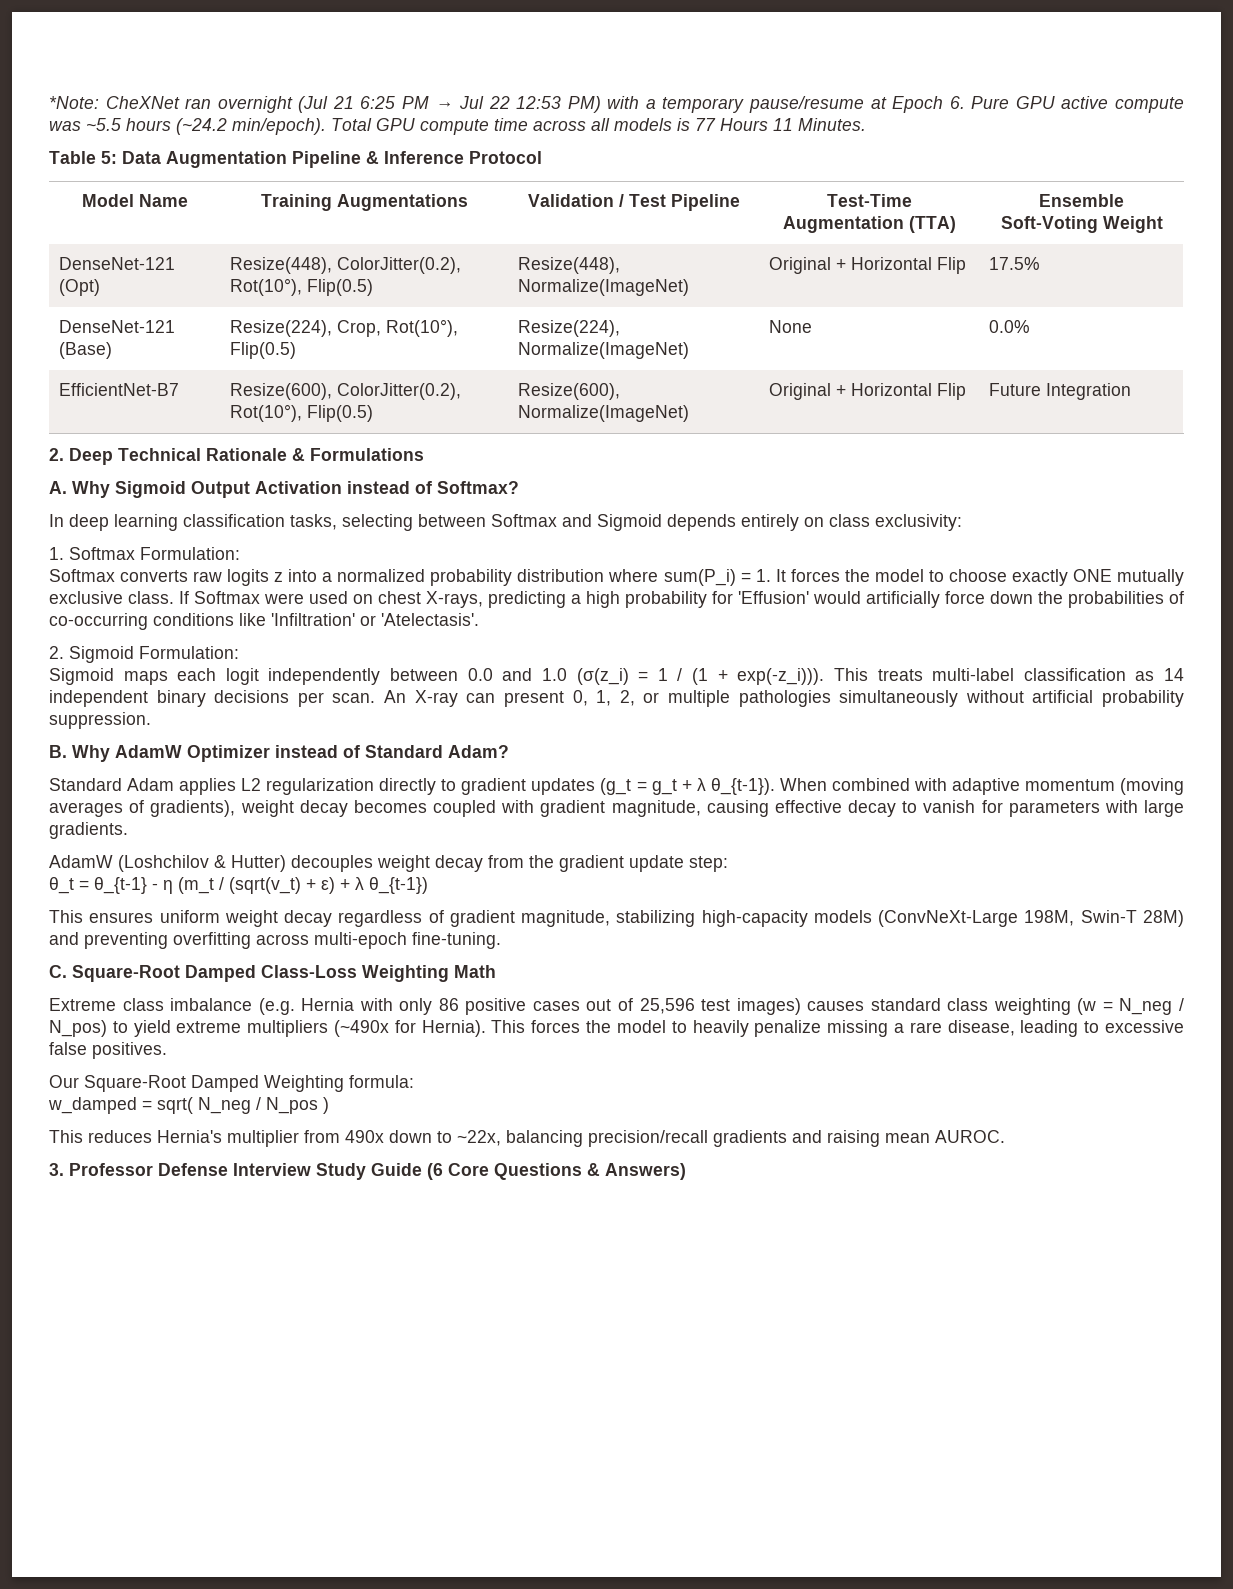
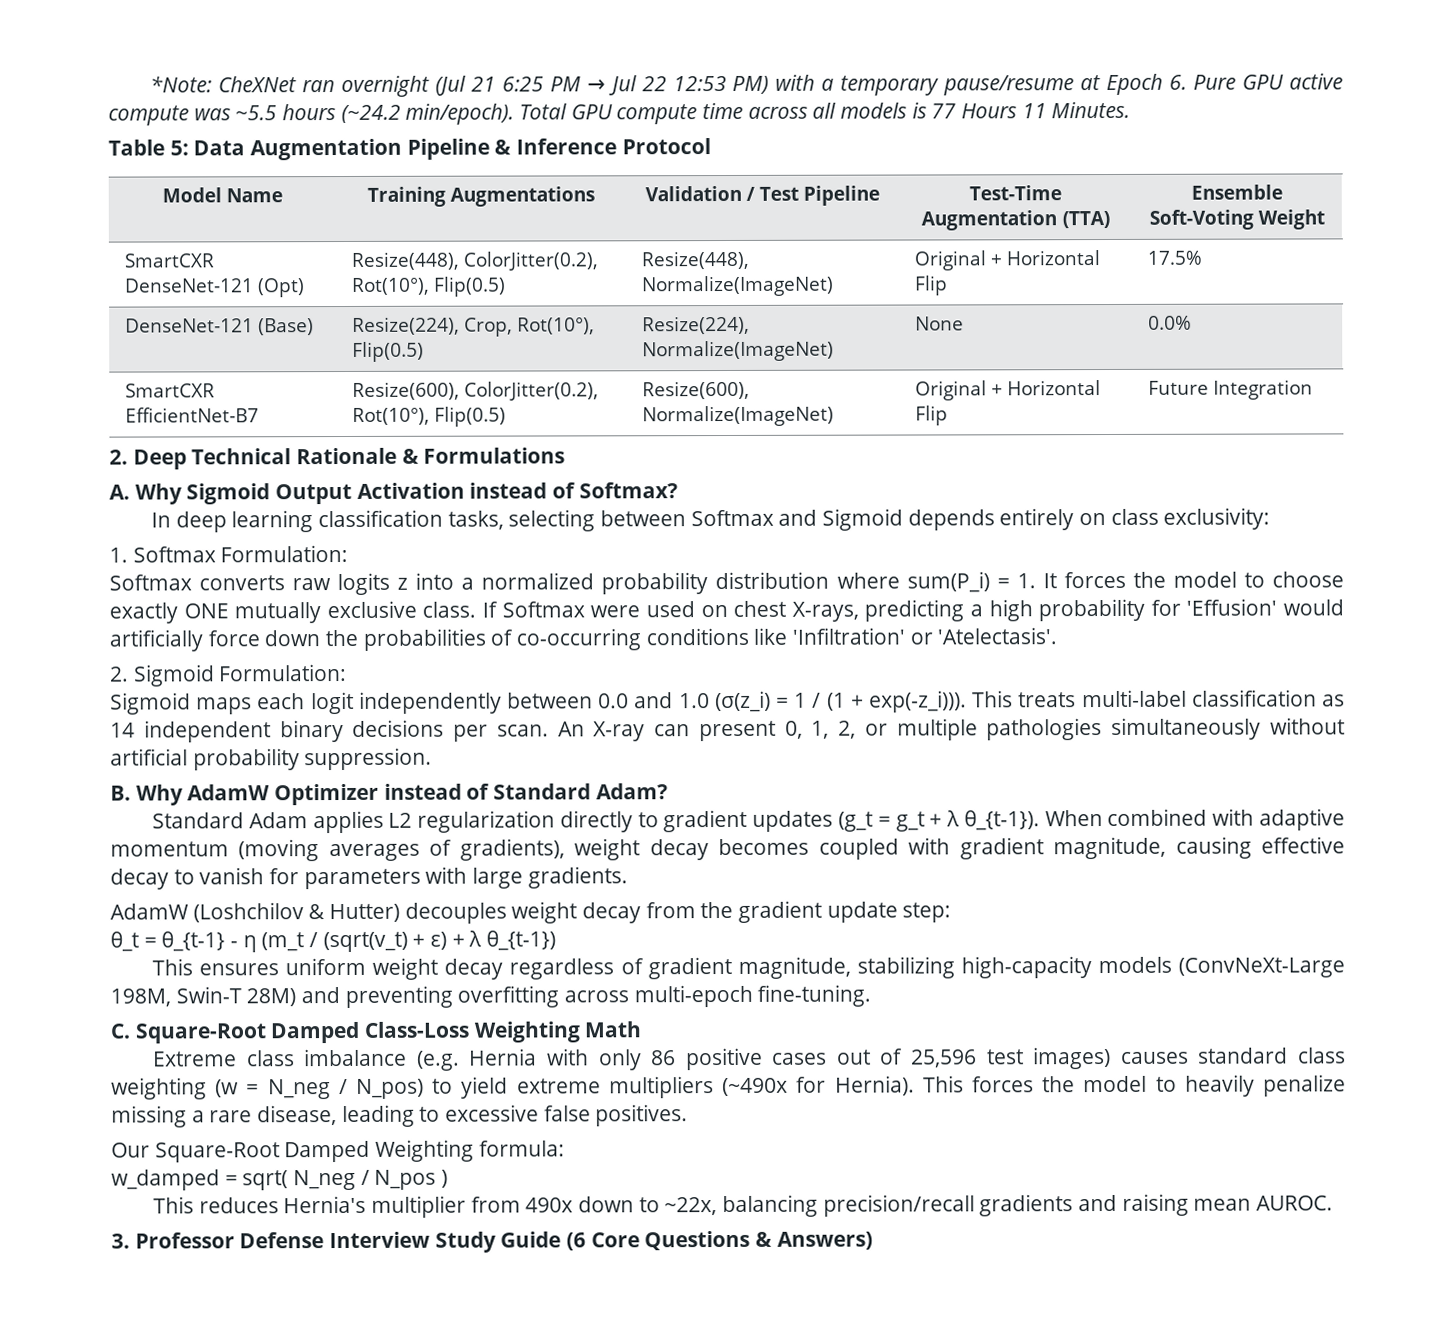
(1163, 224) none -> [123,253,214,268] SmartCXR
(1031, 326) none -> [124,383,215,398] SmartCXR

